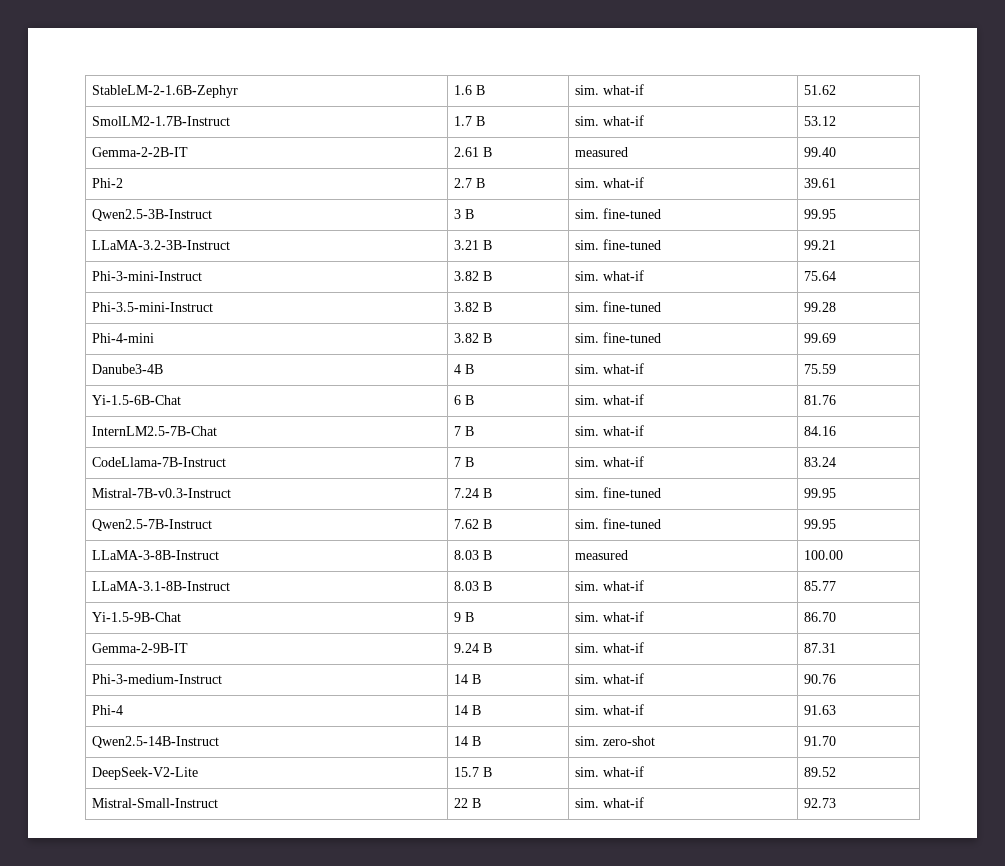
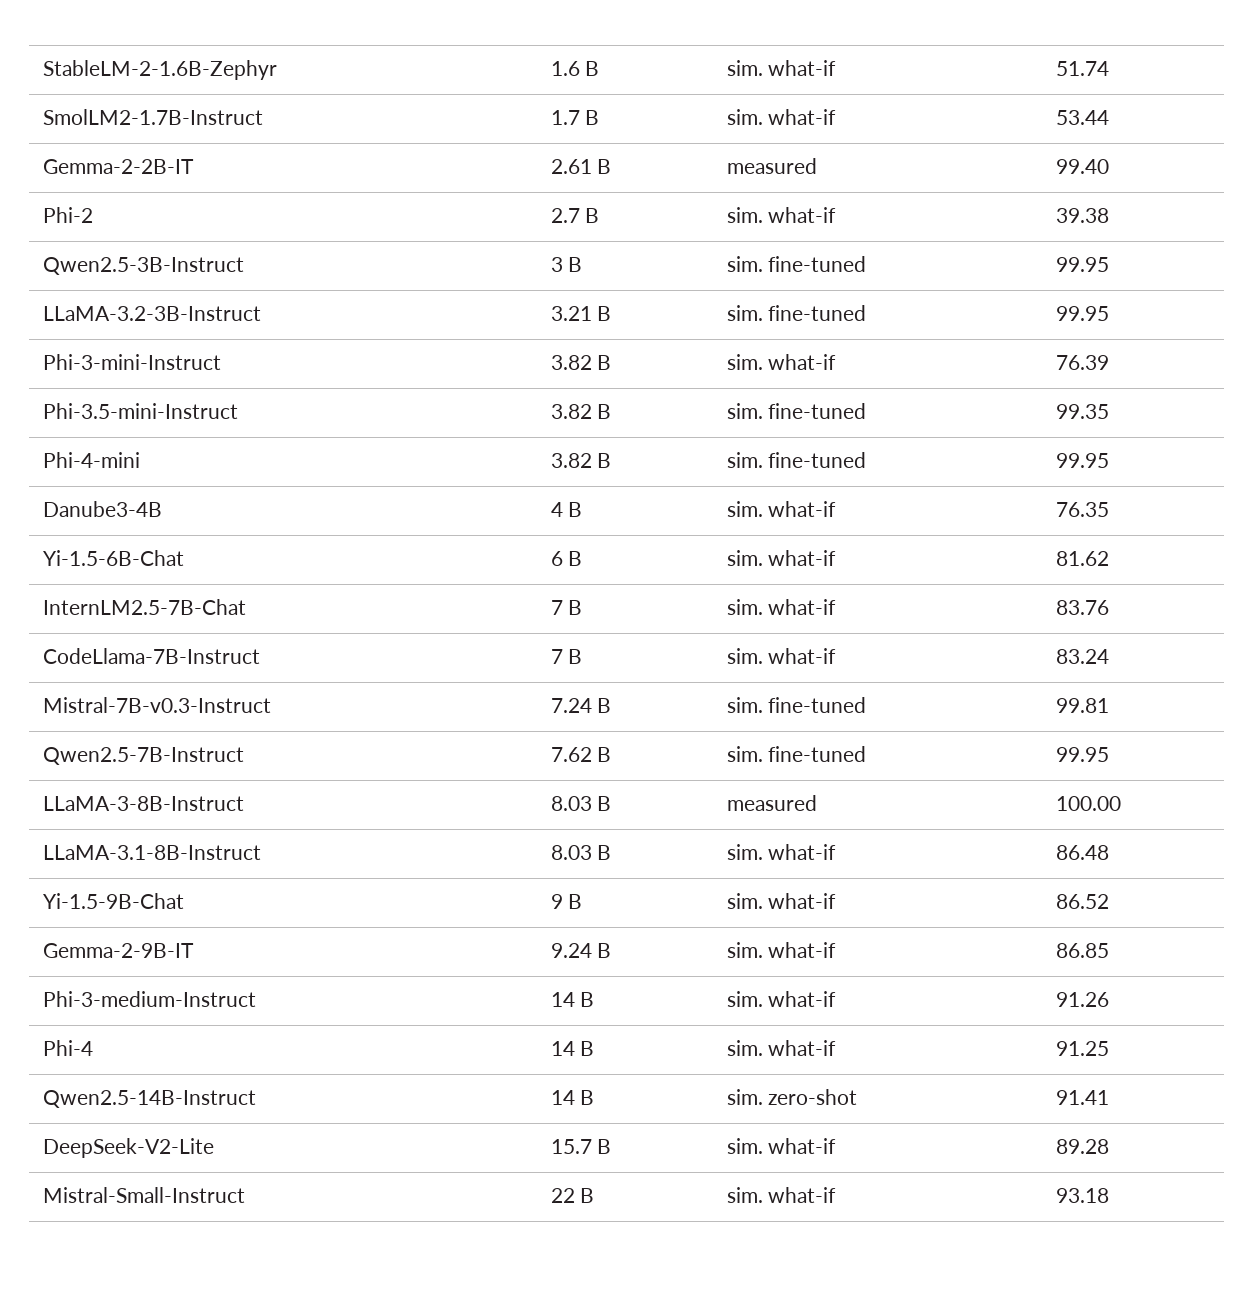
[803,85,836,95] 51.62 -> [1055,61,1109,76] 51.74
[803,116,836,126] 53.12 -> [1055,110,1109,125] 53.44
[803,178,836,188] 39.61 -> [1055,208,1109,223] 39.38
[803,240,836,250] 99.21 -> [1055,306,1109,321] 99.95
[803,271,836,281] 75.64 -> [1055,355,1109,370] 76.39
[803,302,836,312] 99.28 -> [1055,404,1109,419] 99.35
[803,333,836,343] 99.69 -> [1055,453,1109,468] 99.95
[803,364,836,374] 75.59 -> [1055,502,1109,517] 76.35
[803,395,836,405] 81.76 -> [1055,551,1109,566] 81.62
[803,426,836,436] 84.16 -> [1055,600,1109,615] 83.76
[803,488,836,498] 99.95 -> [1055,698,1109,713] 99.81
[803,581,836,591] 85.77 -> [1055,845,1109,860] 86.48
[803,612,836,622] 86.70 -> [1055,894,1109,909] 86.52
[803,643,836,653] 87.31 -> [1055,943,1109,958] 86.85
[803,674,836,684] 90.76 -> [1055,992,1109,1007] 91.26
[803,705,836,715] 91.63 -> [1055,1041,1109,1056] 91.25
[803,736,836,746] 91.70 -> [1055,1090,1109,1105] 91.41
[803,767,836,777] 89.52 -> [1055,1139,1109,1154] 89.28
[803,798,836,808] 92.73 -> [1055,1188,1109,1203] 93.18

